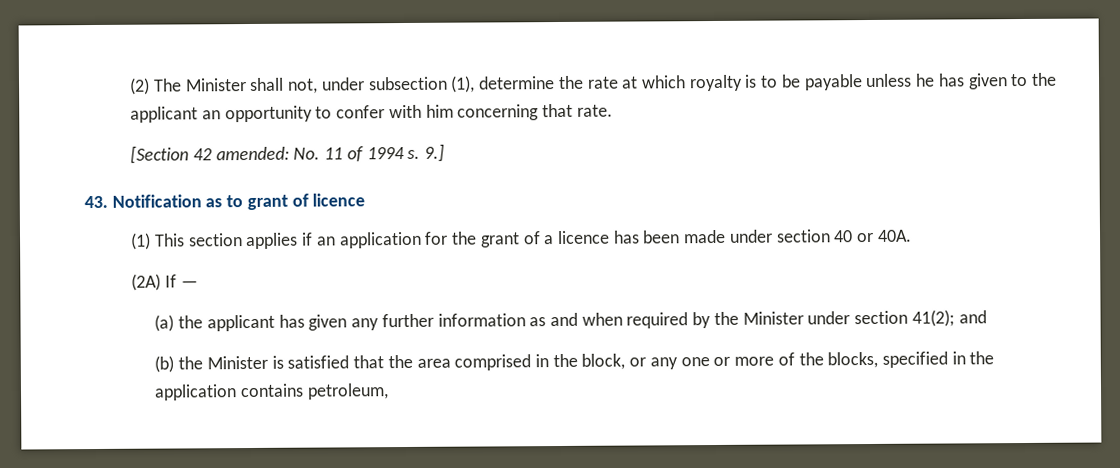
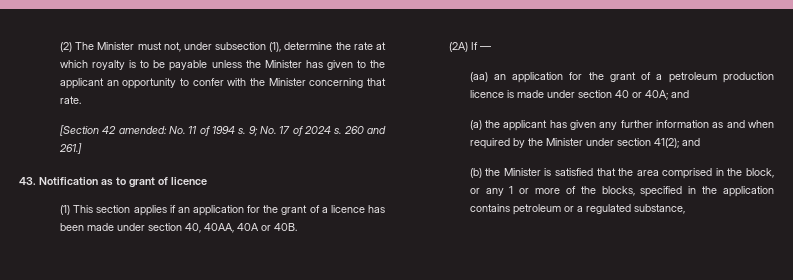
[249,77,285,91] shall -> [137,42,162,50] must
[915,73,936,87] he -> [245,60,302,68] the Minister
[425,104,454,118] him -> [250,78,306,86] the Minister
[424,143,446,162] 9.] -> [248,126,386,136] [59,143,83,154] 9; No. 17 of 2024 s. 260 and 261.]
[833,229,912,243] [131,273,198,291] 40 or 40A. // (2A) If — -> [185,223,298,233] [449,42,492,52] [469,72,774,83] [469,90,689,100] 40, 40AA, 40A or 40B. // (2A) If — // (aa) an application for the grant of a petroleum production licence is made under section 40 or 40A; and
[680,357,710,367] one -> [509,186,514,194] 1
[306,383,389,400] petroleum, -> [512,204,685,215] petroleum or a regulated substance,

